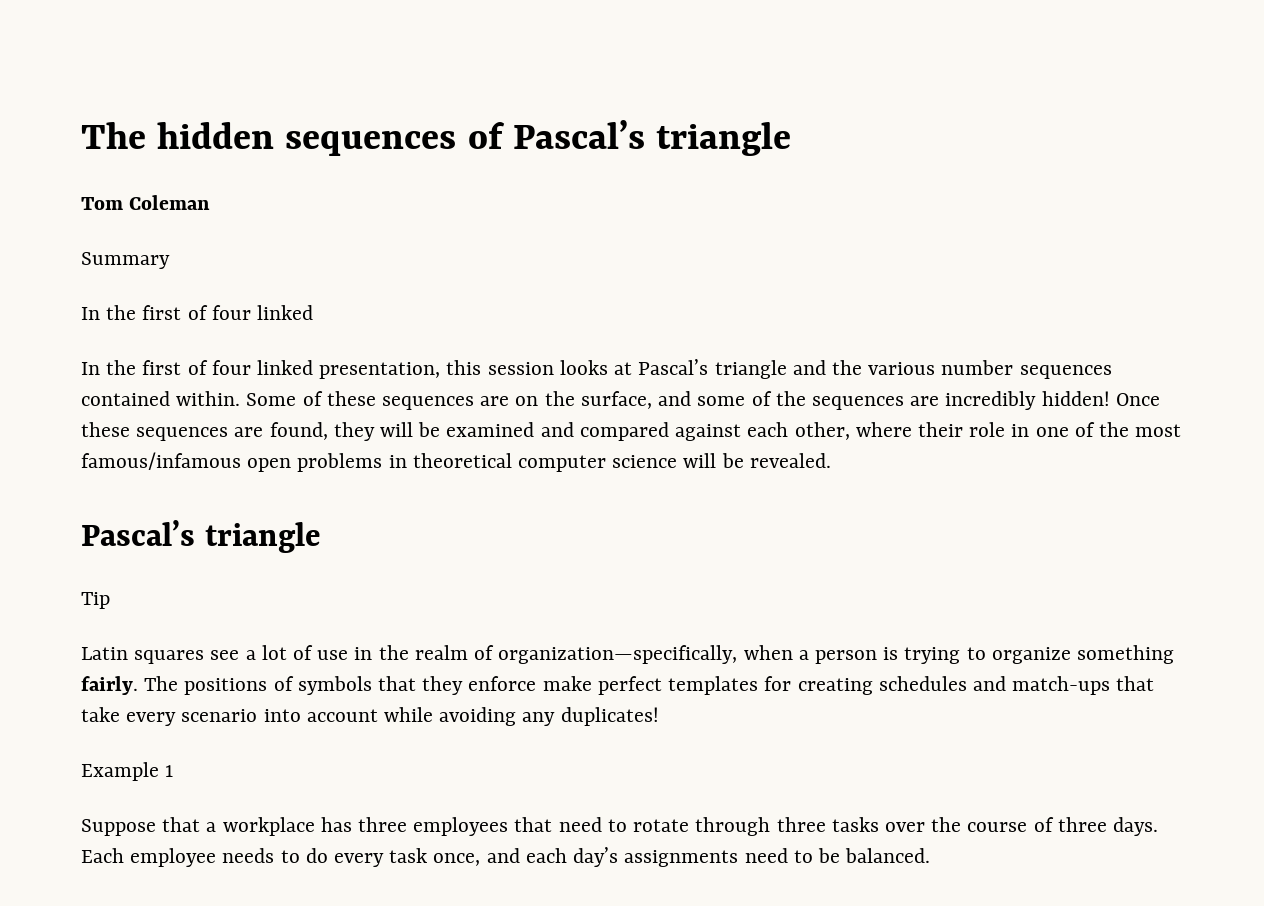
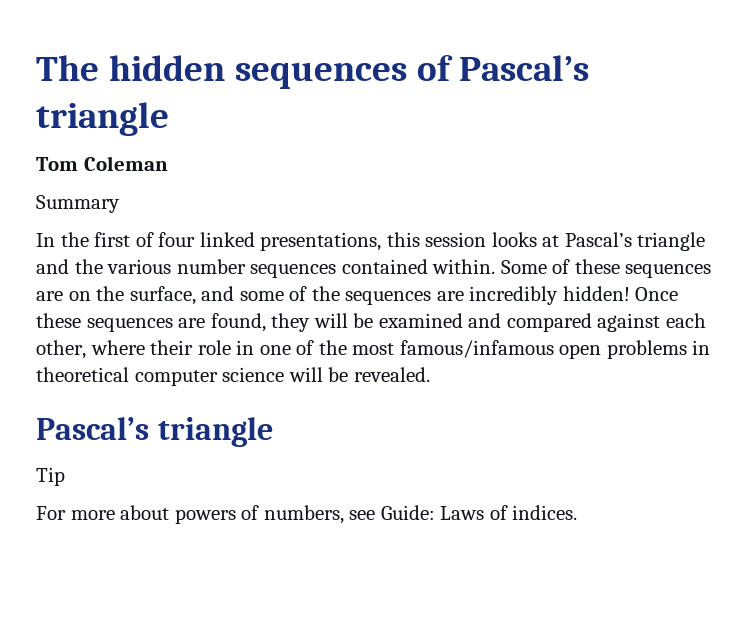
[81,360,441,379] // In the first of four linked presentation, -> [260,232,382,251] presentations,
[81,645,1174,664] [81,676,1155,695] [81,707,659,726] [81,762,174,781] [81,817,1158,836] [81,847,931,867] Latin squares see a lot of use in the realm of organization—specifically, when a person is trying to organize something fairly. The positions of symbols that they enforce make perfect templates for creating schedules and match-ups that take every scenario into account while avoiding any duplicates! // Example 1 // Suppose that a workplace has three employees that need to rotate through three tasks over the course of three days. Each employee needs to do every task once, and each day’s assignments need to be balanced. -> [36,505,578,524] For more about powers of numbers, see Guide: Laws of indices.

